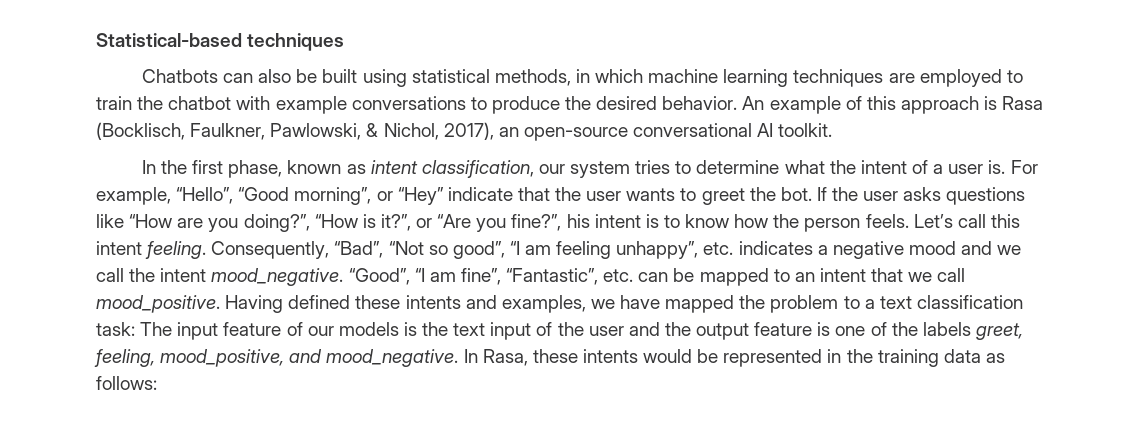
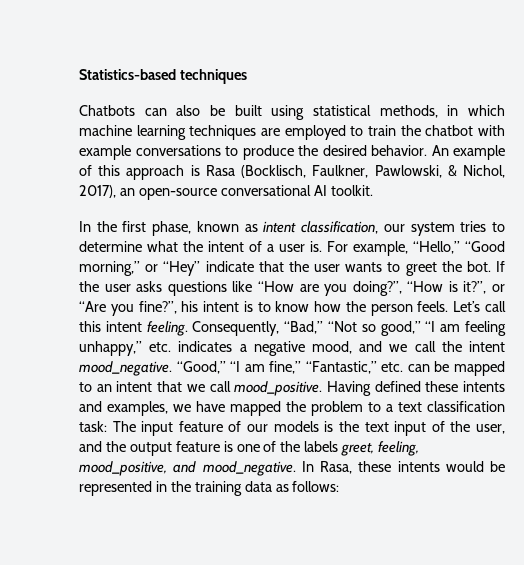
[96,33,242,47] Statistical-based -> [79,69,176,80] Statistics-based
[176,187,372,205] “Hello”, “Good morning”, -> [413,241,505,254] [79,261,140,276] “Hello,” “Good morning,”
[334,241,384,258] “Bad”, -> [284,321,324,334] “Bad,”
[452,241,505,259] good”, -> [380,321,421,336] good,”
[616,241,699,259] unhappy”, -> [79,341,142,356] unhappy,”
[908,241,956,255] mood -> [312,341,352,354] mood,
[348,268,599,285] “Good”, “I am fine”, “Fantastic”, -> [176,361,377,374] “Good,” “I am fine,” “Fantastic,”
[588,326,624,336] user -> [476,424,506,434] user,

